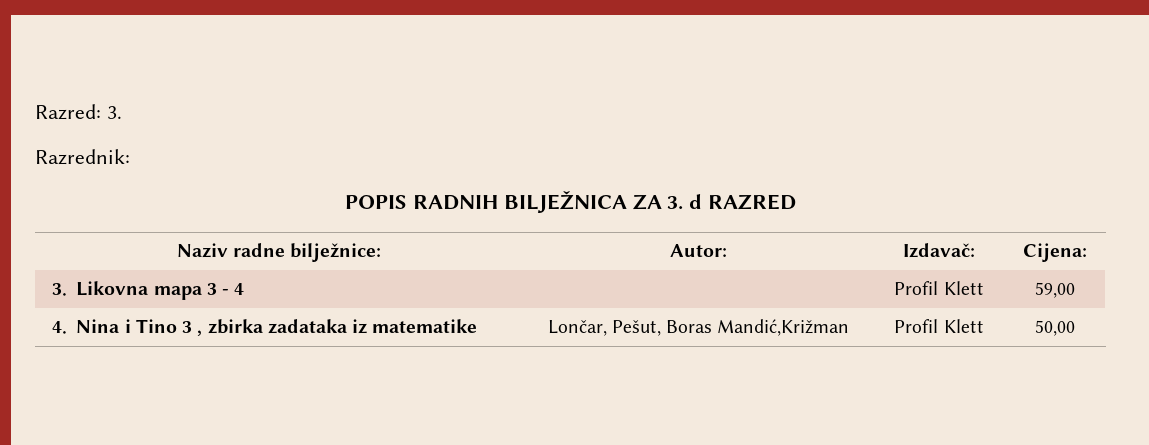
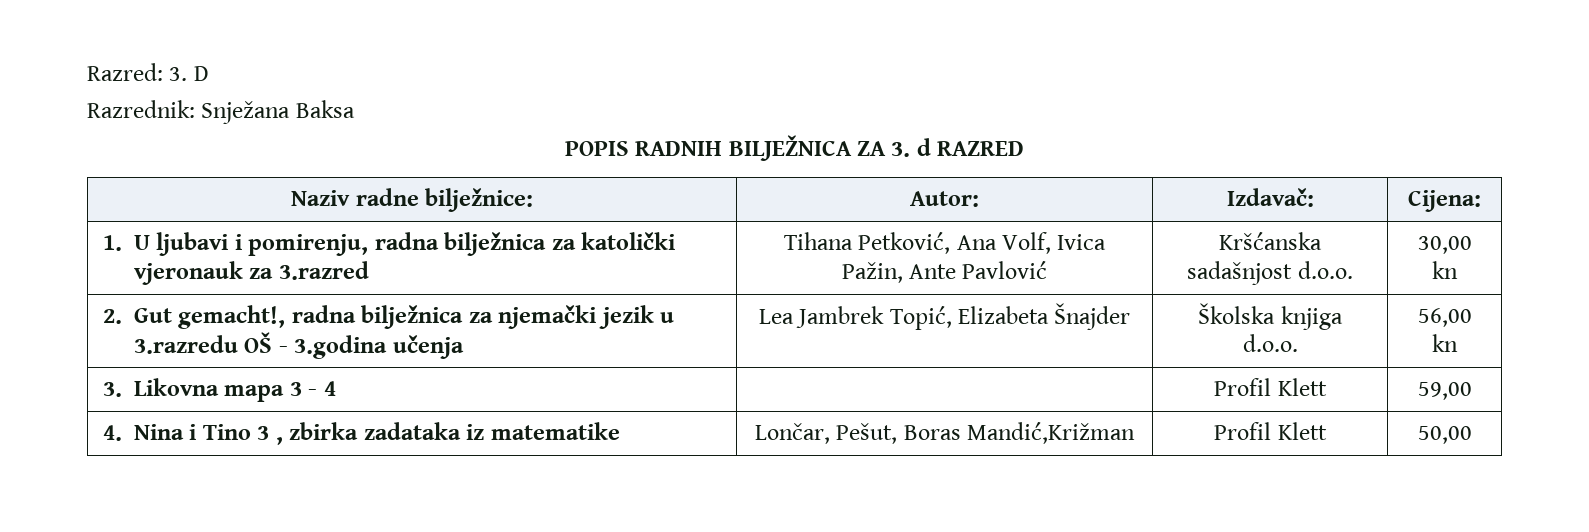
(122, 112) none -> [193,66,209,81] D
(130, 157) none -> [201,100,355,124] Snježana Baksa
(1087, 252) none -> [102,232,676,256] [133,261,369,285] [783,232,1107,254] [841,261,1048,283] [1219,232,1322,250] [1187,261,1353,285] [1417,236,1472,254] [1432,261,1458,279] [102,305,675,329] [133,332,464,359] [758,303,1131,330] [1198,303,1343,330] [1242,334,1298,352] [1417,308,1472,327] [1432,334,1458,352] // 1. U ljubavi i pomirenju, radna bilježnica za katolički vjeronauk za 3.razred | Tihana Petković, Ana Volf, Ivica Pažin, Ante Pavlović | Kršćanska sadašnjost d.o.o. | 30,00 kn // 2. Gut gemacht!, radna bilježnica za njemački jezik u 3.razredu OŠ - 3.godina učenja | Lea Jambrek Topić, Elizabeta Šnajder | Školska knjiga d.o.o. | 56,00 kn

